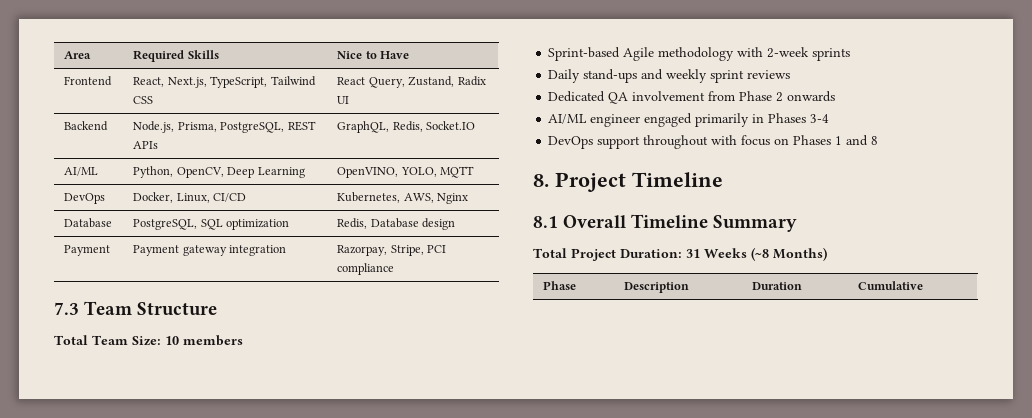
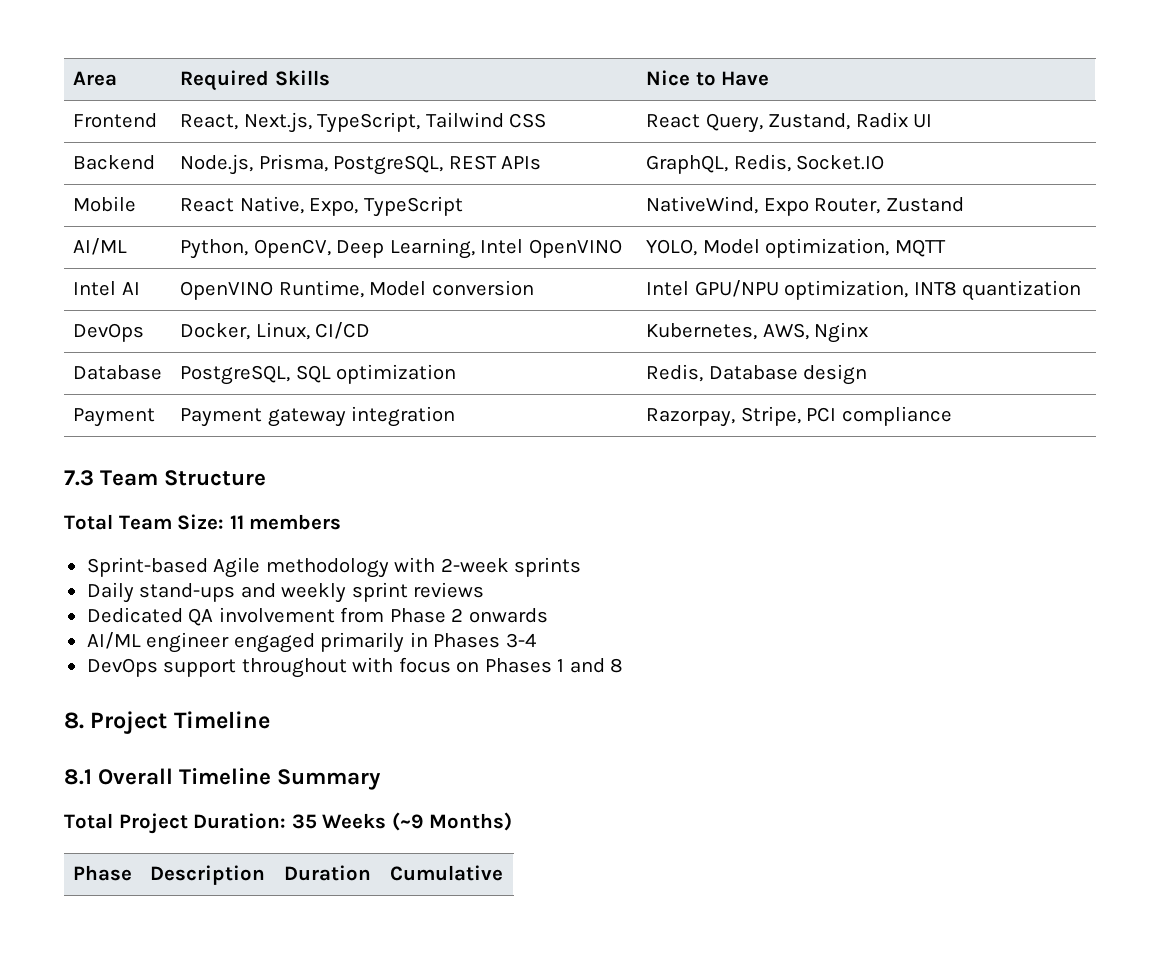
[64,167,99,176] [133,166,305,178] [337,166,475,178] AI/ML | Python, OpenCV, Deep Learning | OpenVINO, YOLO, MQTT -> [72,196,136,212] [179,196,463,217] [645,196,964,216] [72,238,127,255] [179,238,622,259] [645,238,946,258] [72,281,140,296] [179,280,534,300] [645,280,1082,301] Mobile | React Native, Expo, TypeScript | NativeWind, Expo Router, Zustand // AI/ML | Python, OpenCV, Deep Learning, Intel OpenVINO | YOLO, Model optimization, MQTT // Intel AI | OpenVINO Runtime, Model conversion | Intel GPU/NPU optimization, INT8 quantization
[165,336,179,345] 10 -> [229,515,244,529] 11
[686,247,769,261] 31 Weeks (~8 -> [291,812,424,831] 35 Weeks (~9

